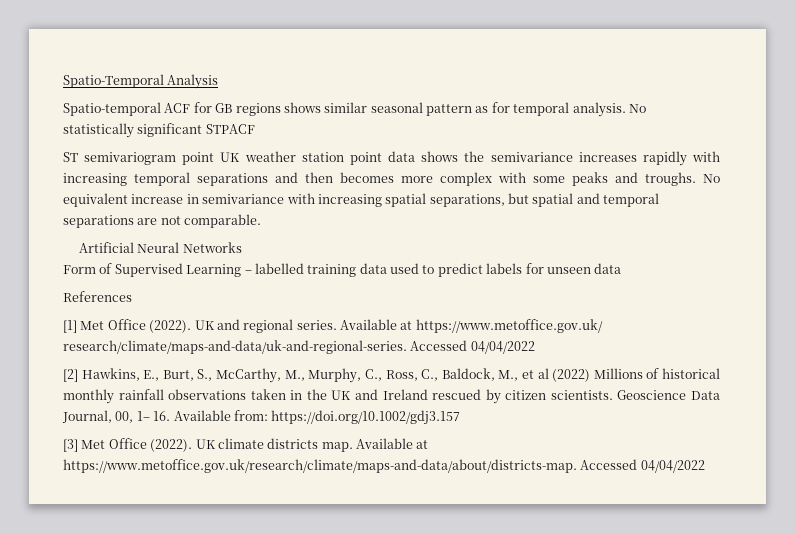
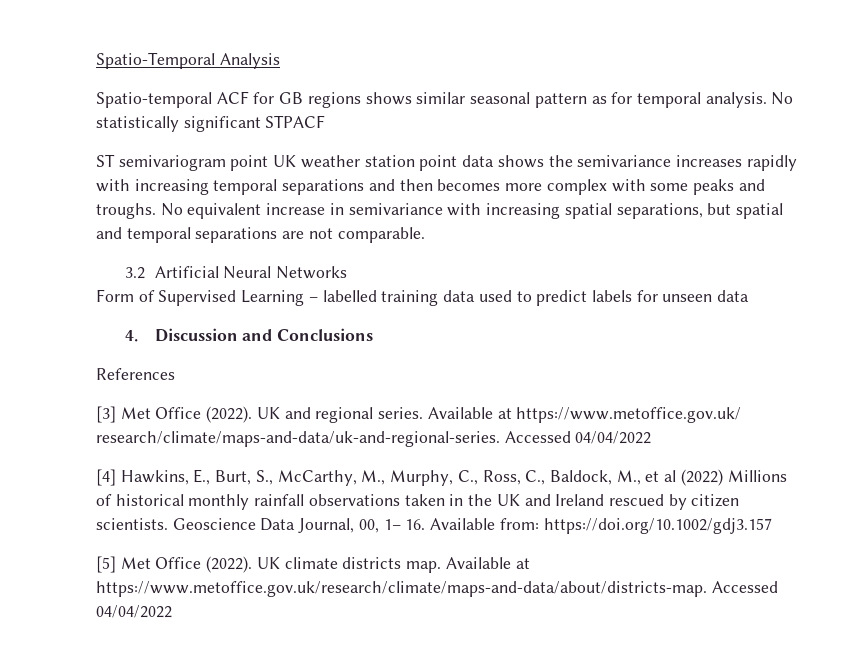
(262, 221) none -> [125,267,146,279] 3.2
(622, 268) none -> [125,328,374,342] // 4. Discussion and Conclusions
[63,320,77,333] [1] -> [96,406,116,423] [3]
[63,369,78,382] [2] -> [96,469,116,486] [4]
[63,439,78,452] [3] -> [96,556,116,573] [5]

